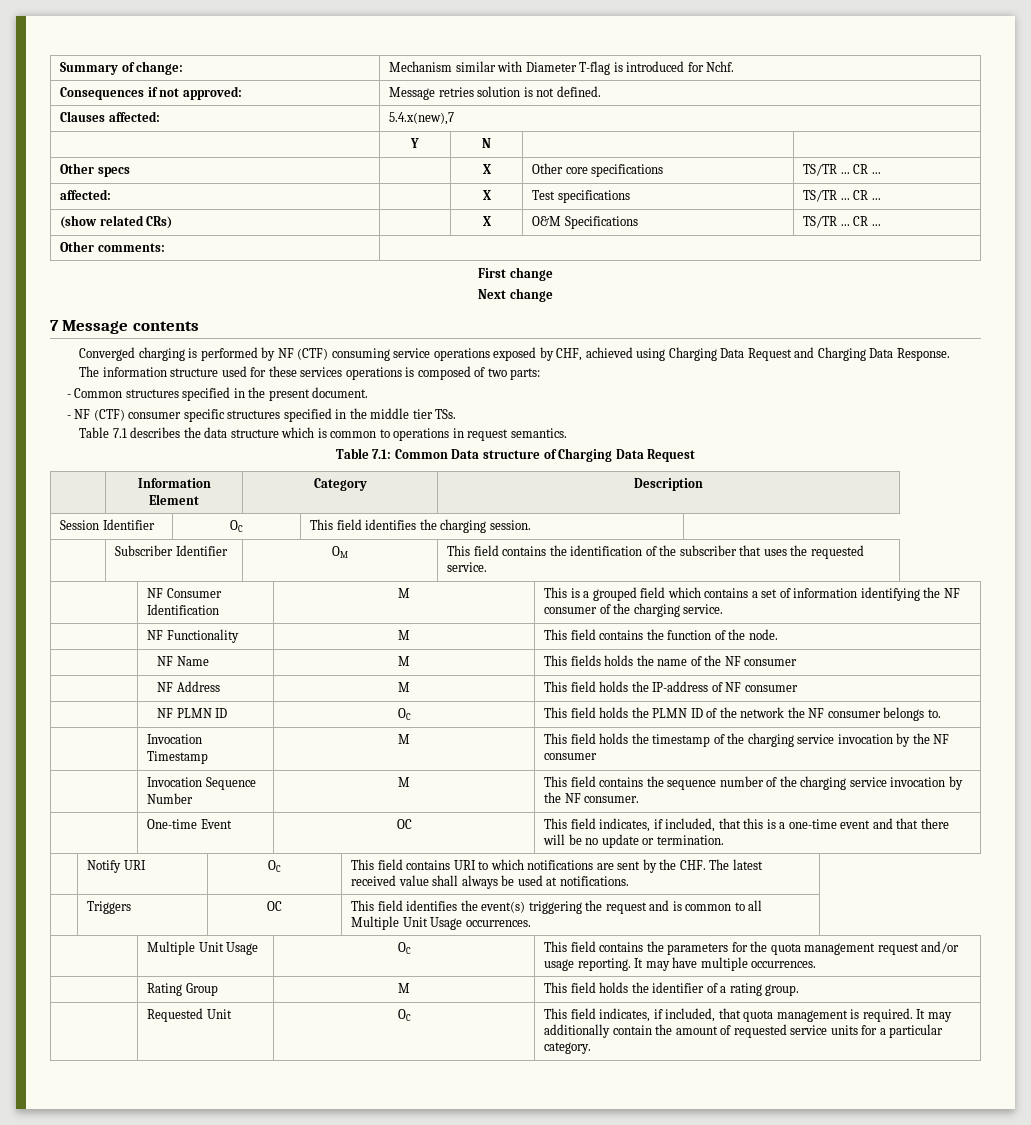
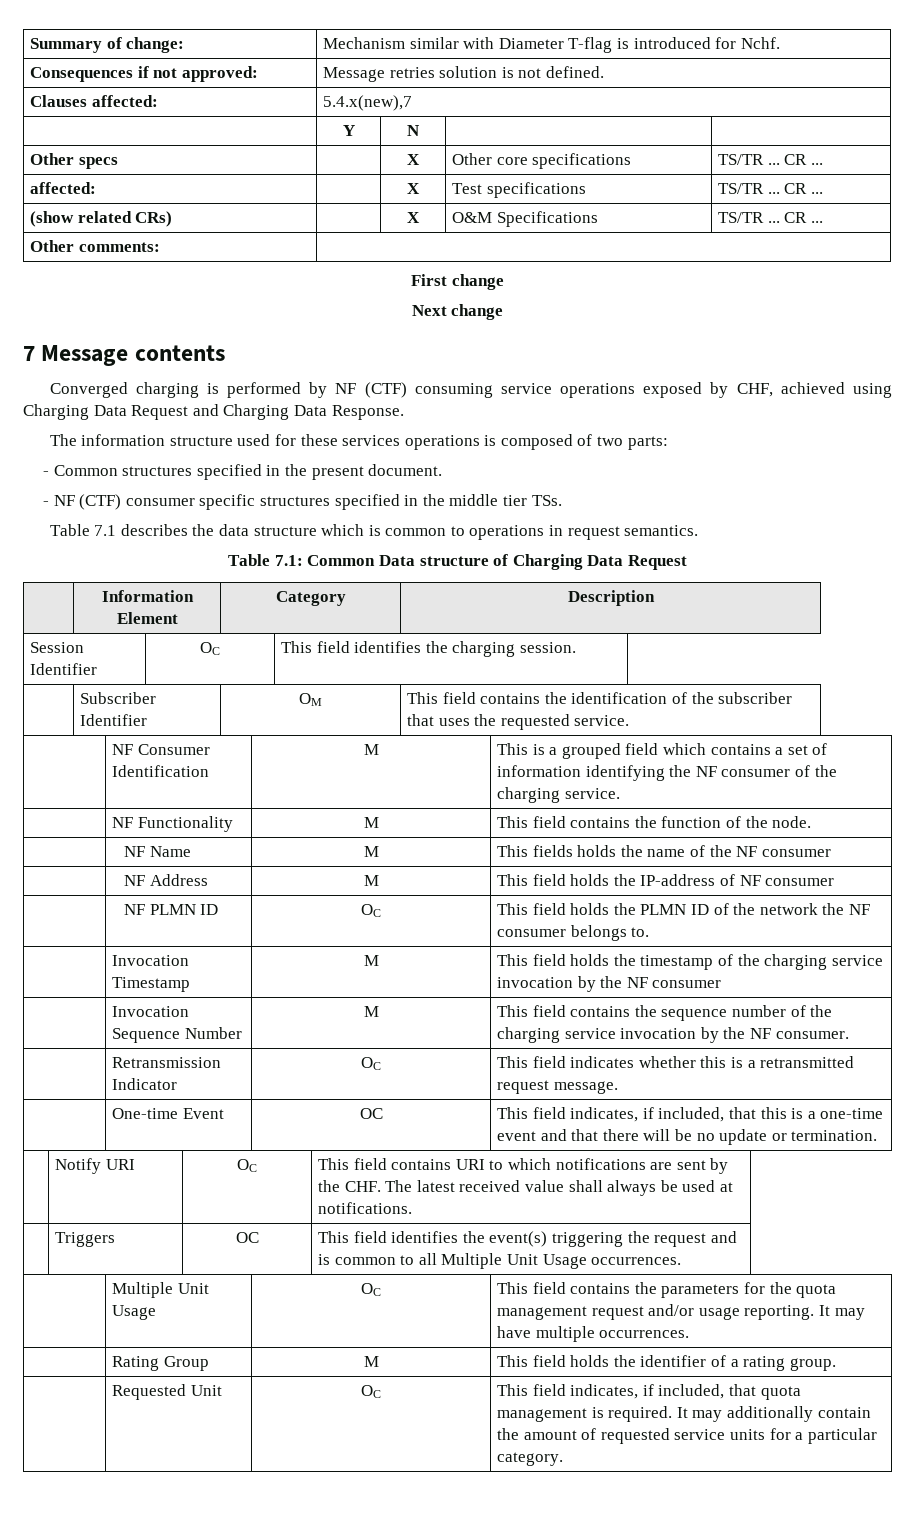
(640, 799) none -> [112,1057,222,1068] [112,1078,178,1090] [361,1057,381,1070] [497,1056,855,1068] [497,1080,618,1094] // | Retransmission Indicator | OC | This field indicates whether this is a retransmitted request message.

